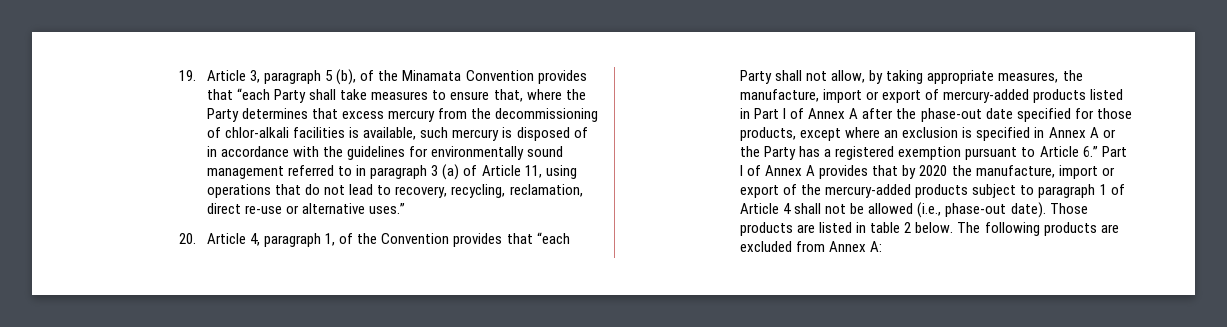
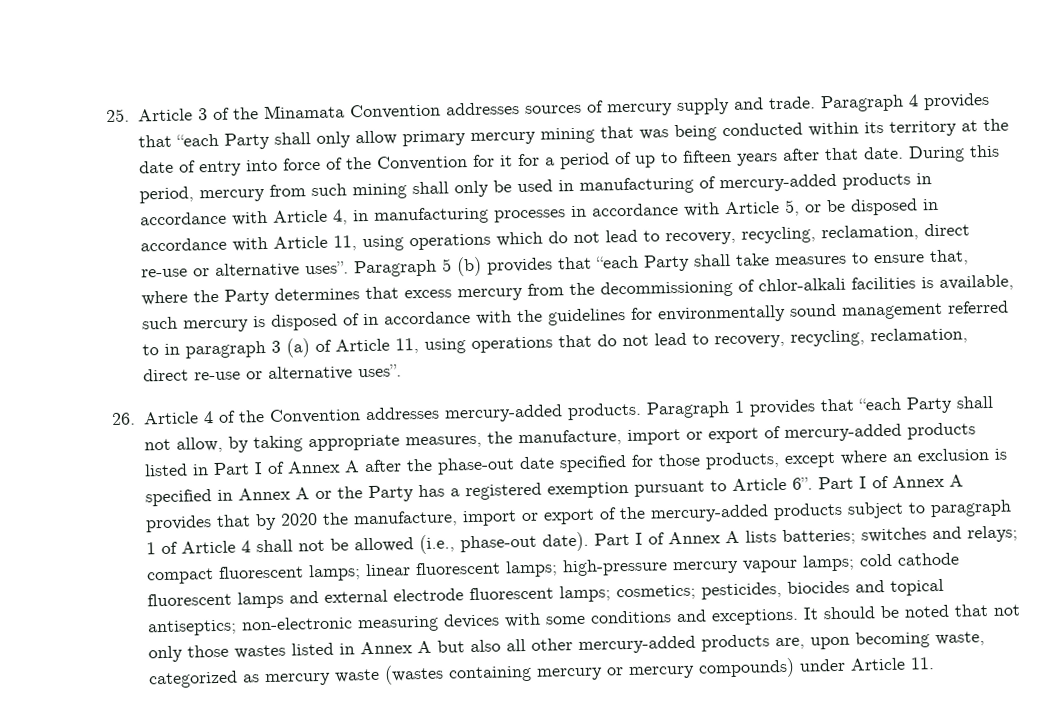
[179,69,534,85] 19. Article 3, paragraph 5 (b), of the Minamata Convention -> [106,92,991,123] [138,118,1010,150] [139,144,1001,177] [139,172,933,204] [140,198,940,226] [140,223,971,252] [141,256,483,278] 25. Article 3 of the Minamata Convention addresses sources of mercury supply and trade. Paragraph 4 provides that “each Party shall only allow primary mercury mining that was being conducted within its territory at the date of entry into force of the Convention for it for a period of up to fifteen years after that date. During this period, mercury from such mining shall only be used in manufacturing of mercury‑added products in accordance with Article 4, in manufacturing processes in accordance with Article 5, or be disposed in accordance with Article 11, using operations which do not lead to recovery, recycling, reclamation, direct re-use or alternative uses”. Paragraph 5 (b)
[369,203,406,214] [179,233,450,247] uses.” // 20. Article 4, paragraph 1, of the Convention -> [358,364,403,378] [111,400,746,425] uses”. // 26. Article 4 of the Convention addresses mercury-added products. Paragraph 1
[1082,146,1098,157] 6.” -> [792,477,814,490] 6”.
[1049,203,1088,214] [740,222,1119,236] [740,241,883,252] Those products are listed in table 2 below. The following products are excluded from Annex A: -> [594,525,1019,546] [146,552,961,585] [147,578,945,609] [147,604,1022,637] [148,631,986,663] [148,657,936,689] Part I of Annex A lists batteries; switches and relays; compact fluorescent lamps; linear fluorescent lamps; high-pressure mercury vapour lamps; cold cathode fluorescent lamps and external electrode fluorescent lamps; cosmetics; pesticides, biocides and topical antiseptics; non-electronic measuring devices with some conditions and exceptions. It should be noted that not only those wastes listed in Annex A but also all other mercury-added products are, upon becoming waste, categorized as mercury waste (wastes containing mercury or mercury compounds) under Article 11.

